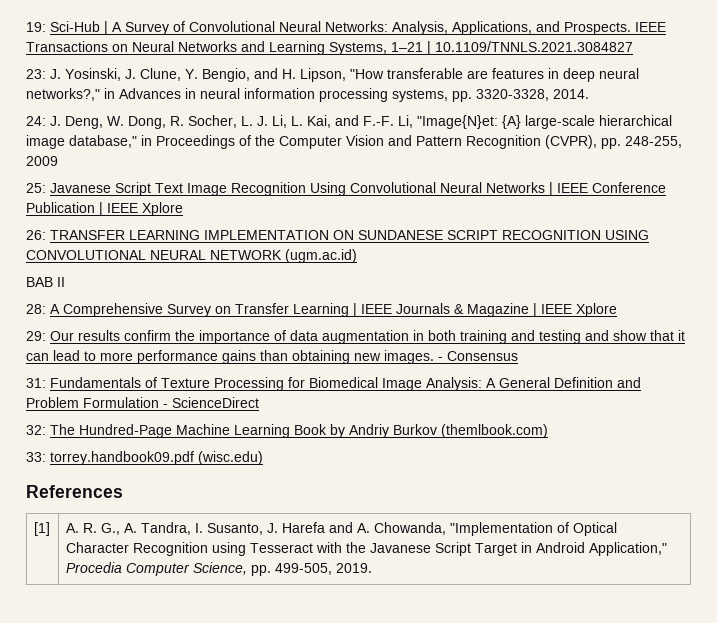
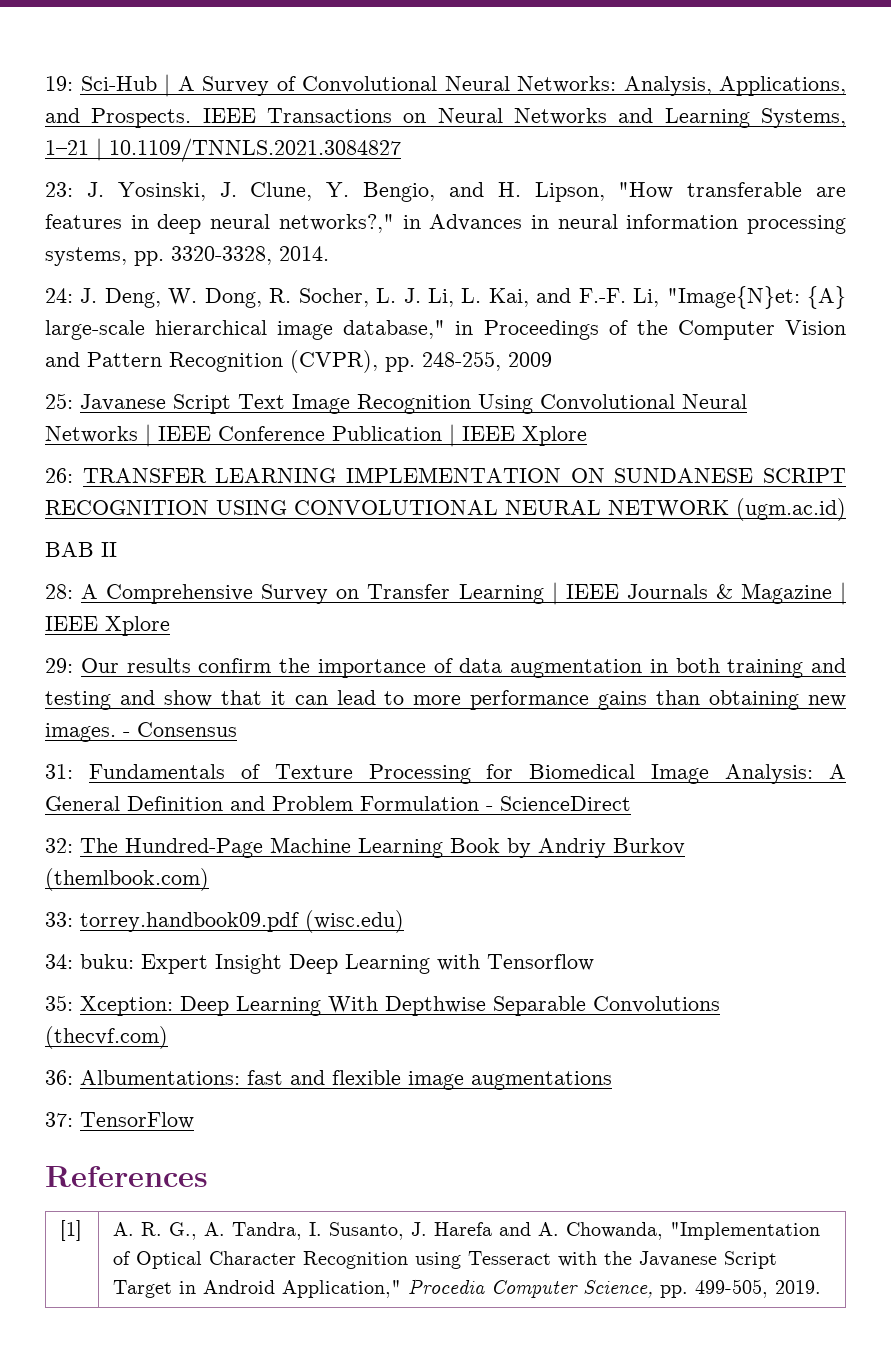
(263, 458) none -> [45,954,594,974] [45,995,720,1016] [45,1026,168,1049] [45,1070,612,1090] [45,1112,194,1129] // 34: buku: Expert Insight Deep Learning with Tensorflow // 35: Xception: Deep Learning With Depthwise Separable Convolutions (thecvf.com) // 36: Albumentations: fast and flexible image augmentations // 37: TensorFlow

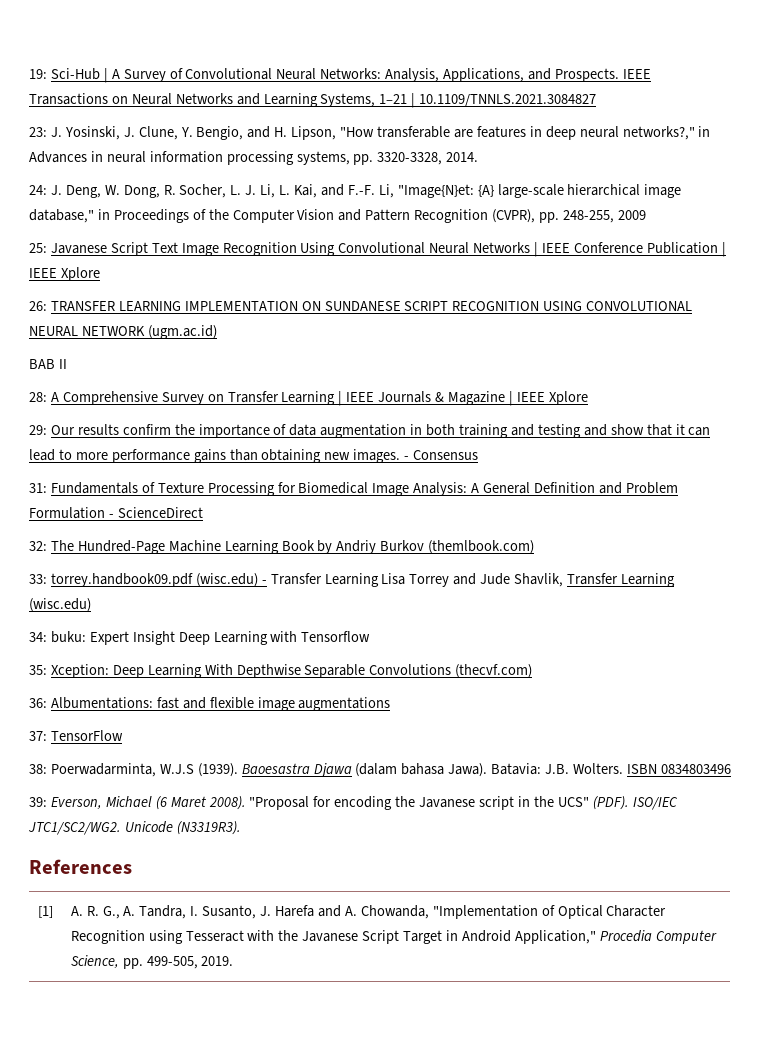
(404, 921) none -> [261,573,675,587] [29,598,91,612] - Transfer Learning Lisa Torrey and Jude Shavlik, Transfer Learning (wisc.edu)
(194, 1120) none -> [29,763,731,777] [29,796,678,810] [28,821,241,835] // 38: Poerwadarminta, W.J.S (1939). Baoesastra Djawa (dalam bahasa Jawa). Batavia: J.B. Wolters. ISBN 0834803496 // 39: Everson, Michael (6 Maret 2008). "Proposal for encoding the Javanese script in the UCS" (PDF). ISO/IEC JTC1/SC2/WG2. Unicode (N3319R3).

